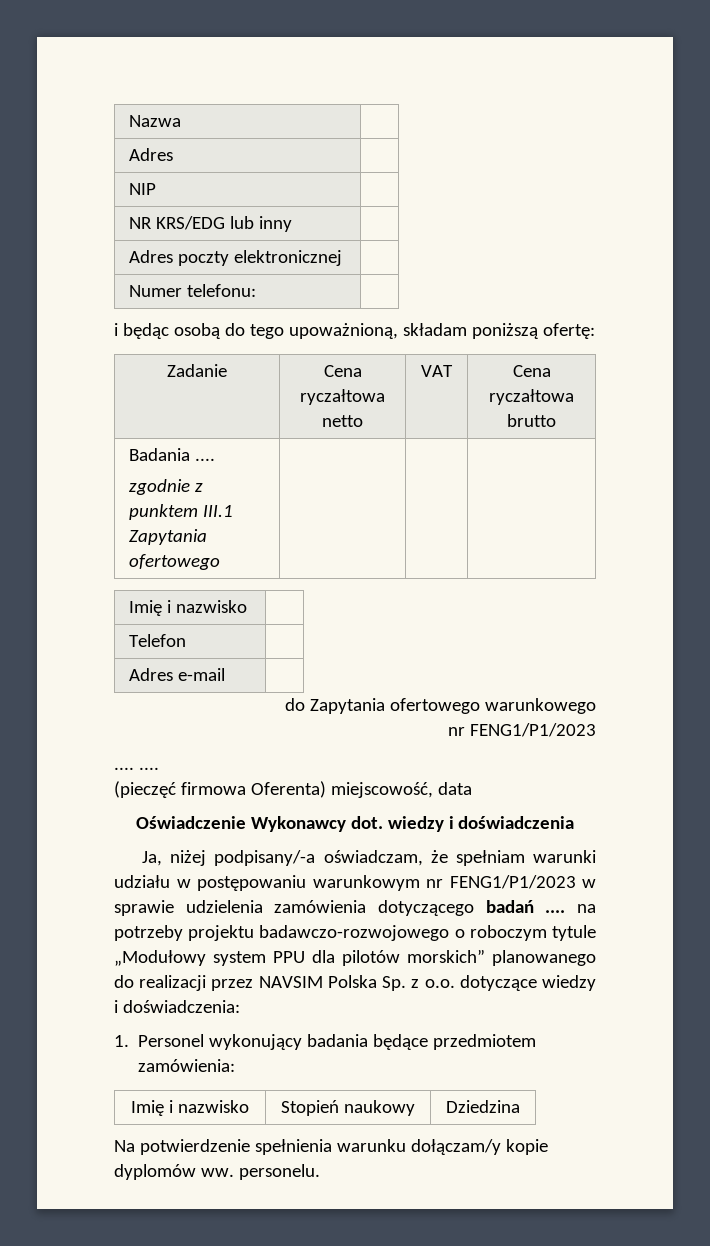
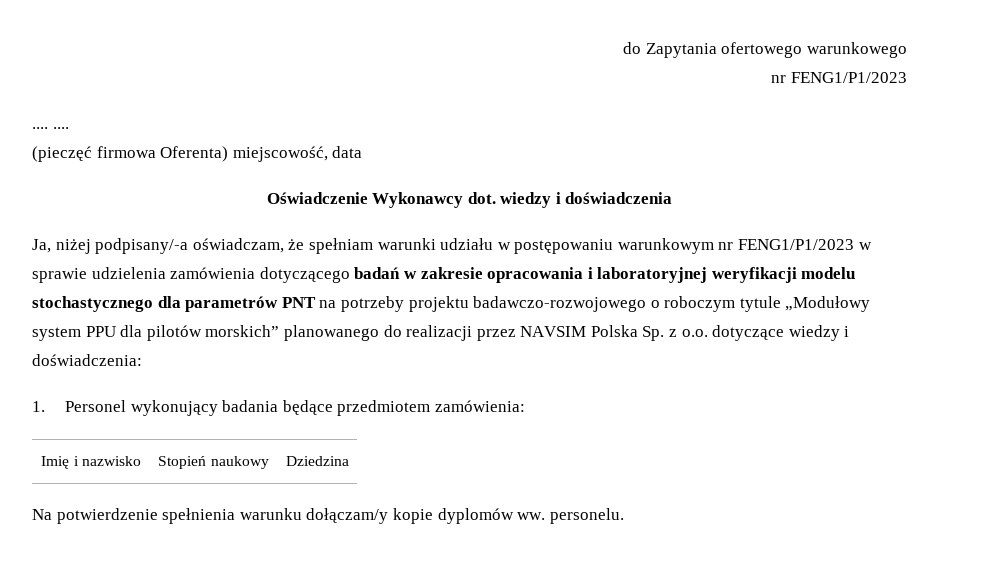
[128,115,181,127] [128,148,173,161] [128,183,156,195] [128,216,292,232] [128,250,342,266] [128,284,256,297] [114,323,595,339] [167,364,227,377] [323,365,362,377] [300,389,385,405] [322,415,363,427] [421,365,453,377] [512,365,551,377] [489,389,574,405] [507,414,556,427] [128,448,215,461] [128,479,203,495] [128,504,233,520] [128,529,207,545] [128,554,220,570] [128,600,247,616] [128,634,186,647] [128,668,225,681] Nazwa | // Adres | // NIP | // NR KRS/EDG lub inny | // Adres poczty elektronicznej | // Numer telefonu: | // i będąc osobą do tego upoważnioną, składam poniższą ofertę: // Zadanie | Cena ryczałtowa netto | VAT | Cena ryczałtowa brutto // Badania .... // zgodnie z punktem III.1 Zapytania ofertowego | | | // Imię i nazwisko | // Telefon | // Adres e-mail | // -> (623, 48) none
[545,910,566,913] .... -> [403,267,856,283] [32,296,316,312] w zakresie opracowania i laboratoryjnej weryfikacji modelu stochastycznego dla parametrów PNT

